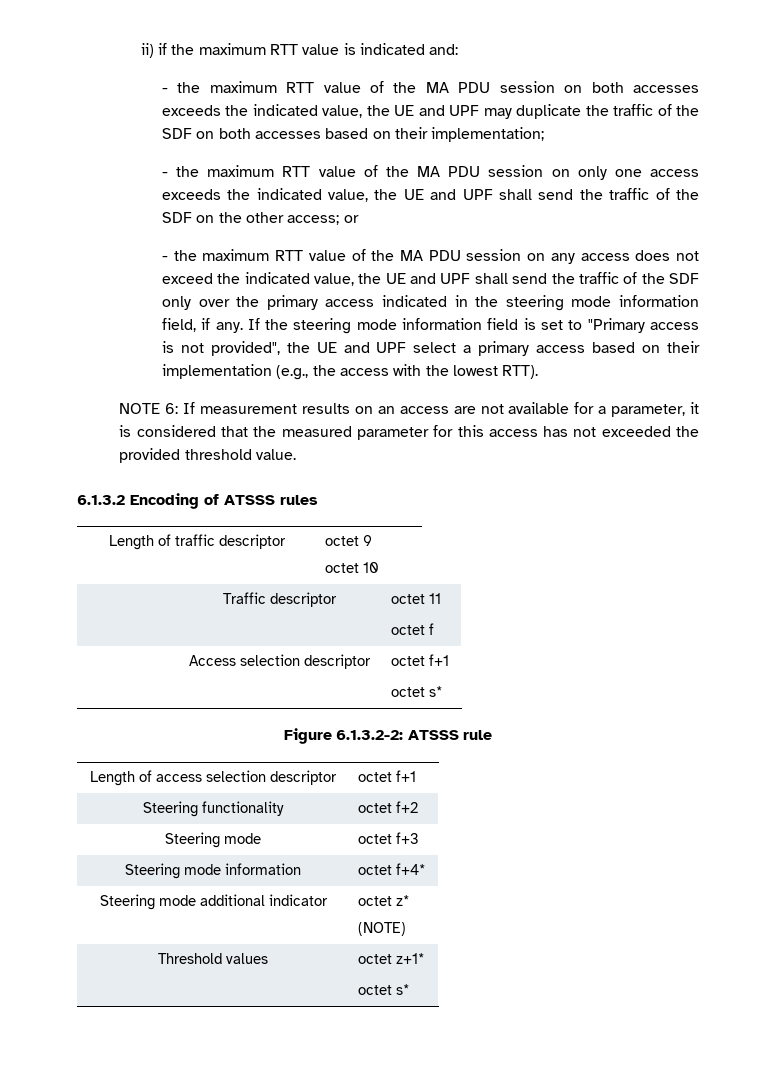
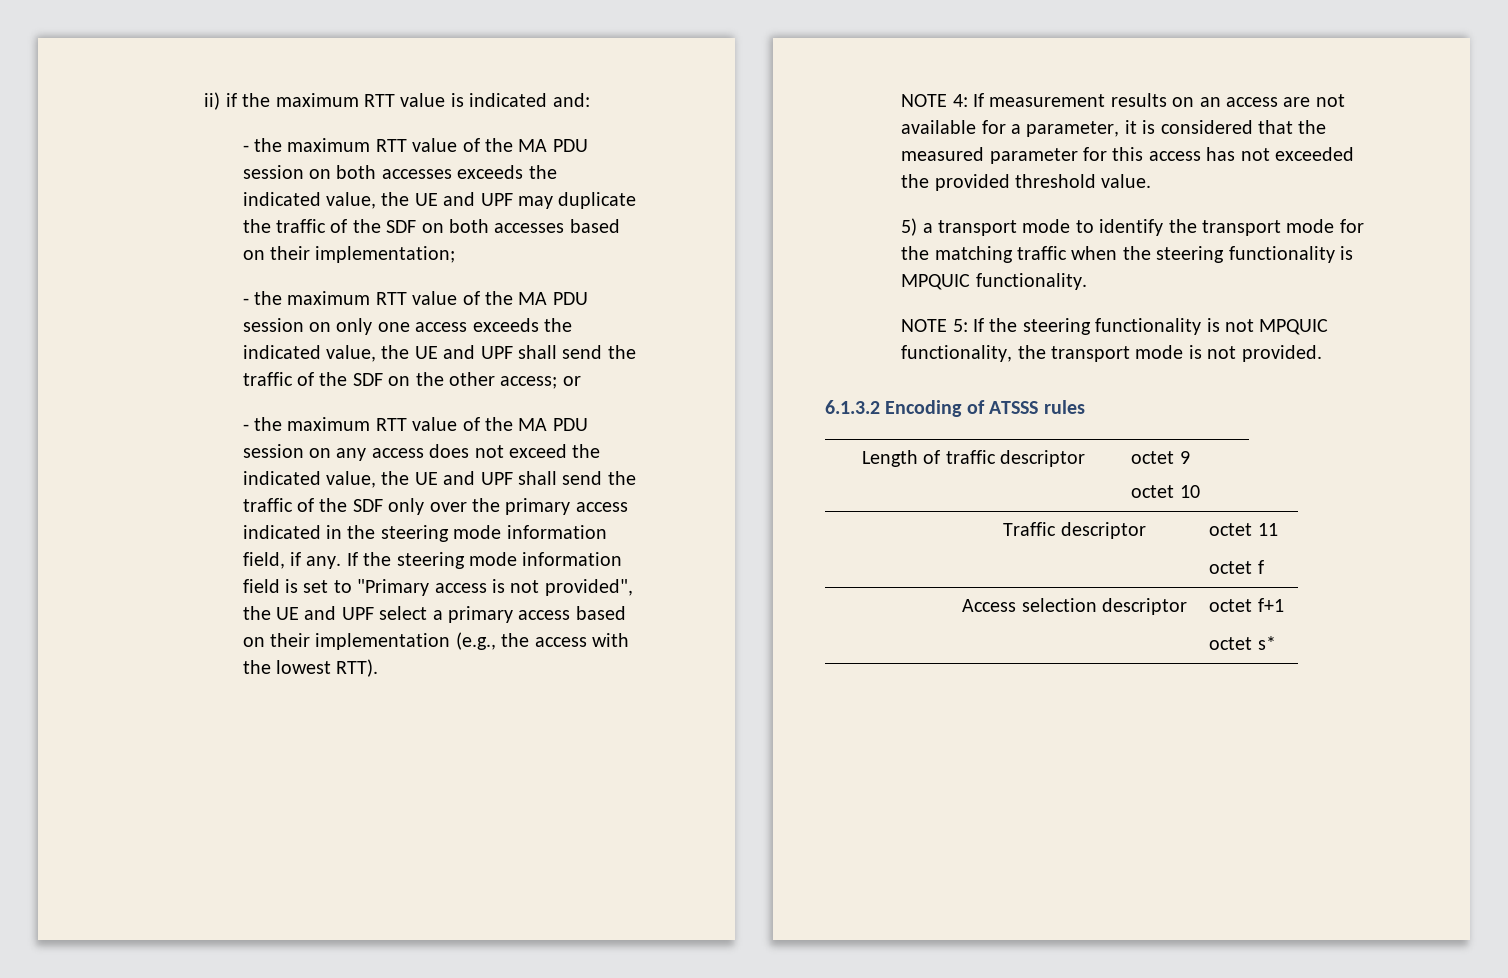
[165,403,179,414] 6: -> [952,94,968,107] 4:
(297, 454) none -> [901,218,1364,236] [901,246,1354,263] [901,273,1087,290] [901,318,1329,335] [901,345,1322,362] // 5) a transport mode to identify the transport mode for the matching traffic when the steering functionality is MPQUIC functionality. // NOTE 5: If the steering functionality is not MPQUIC functionality, the transport mode is not provided.
[284,728,492,744] [90,770,337,786] [358,770,417,782] [143,801,284,817] [358,801,419,813] [165,832,261,848] [358,832,420,844] [125,863,301,879] [358,863,427,875] [99,894,328,910] [358,895,411,906] [358,922,407,936] [158,953,268,964] [358,953,426,964] [358,984,411,995] // Figure 6.1.3.2-2: ATSSS rule // Length of access selection descriptor | octet f+1 // Steering functionality | octet f+2 // Steering mode | octet f+3 // Steering mode information | octet f+4* // Steering mode additional indicator | octet z* // (NOTE) // Threshold values | octet z+1* // octet s* -> (1276, 643) none

